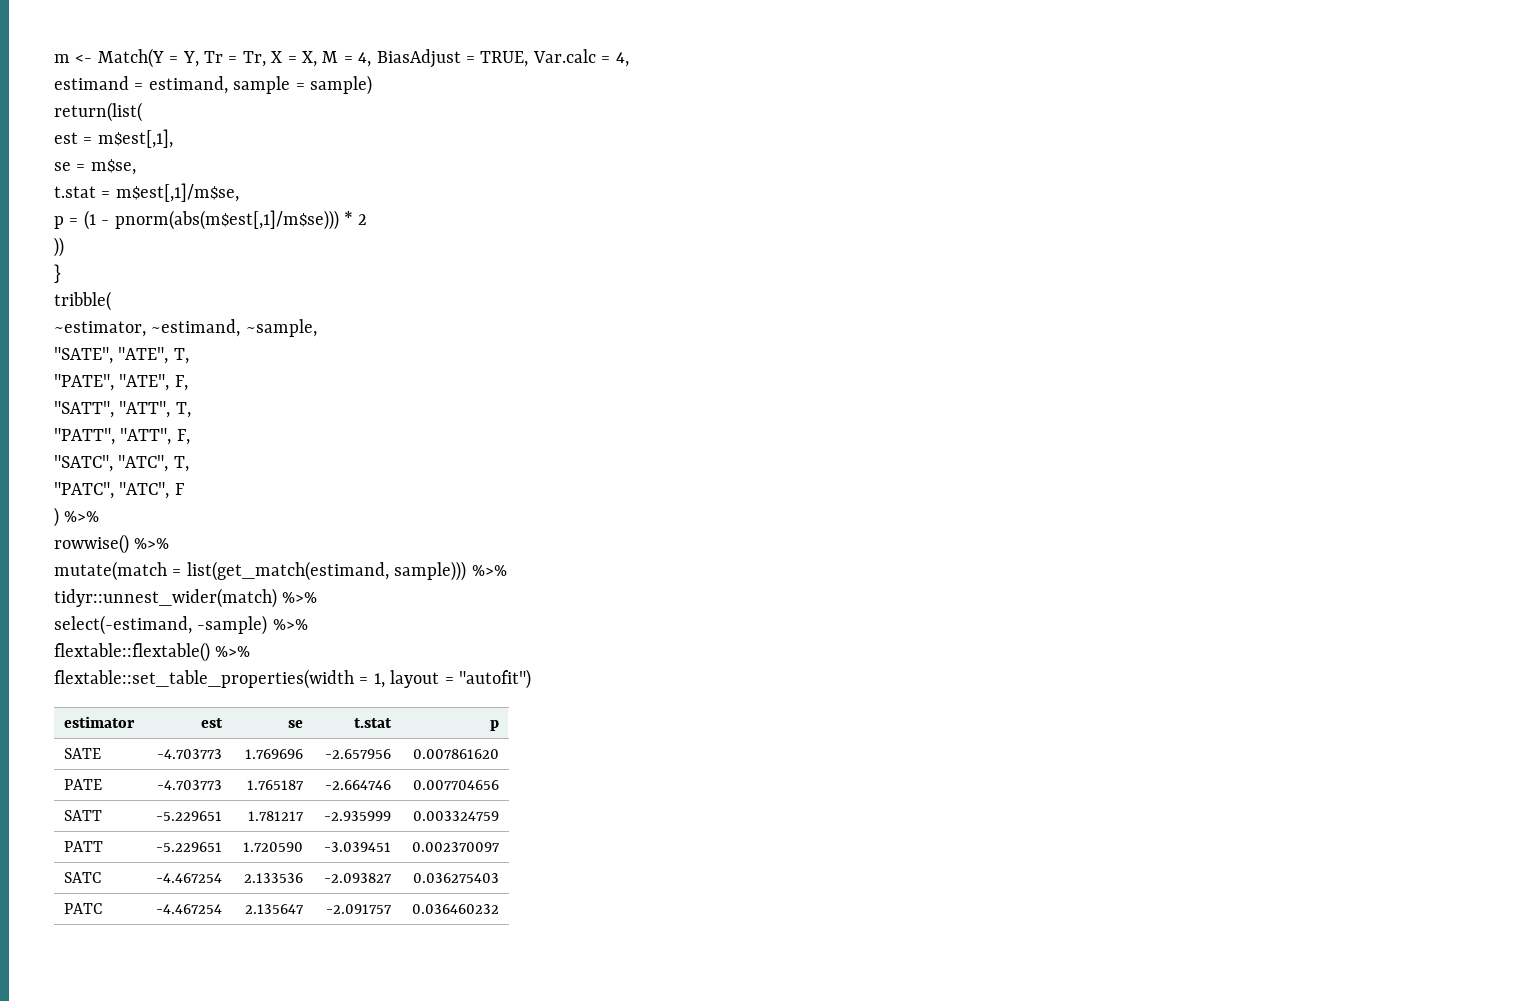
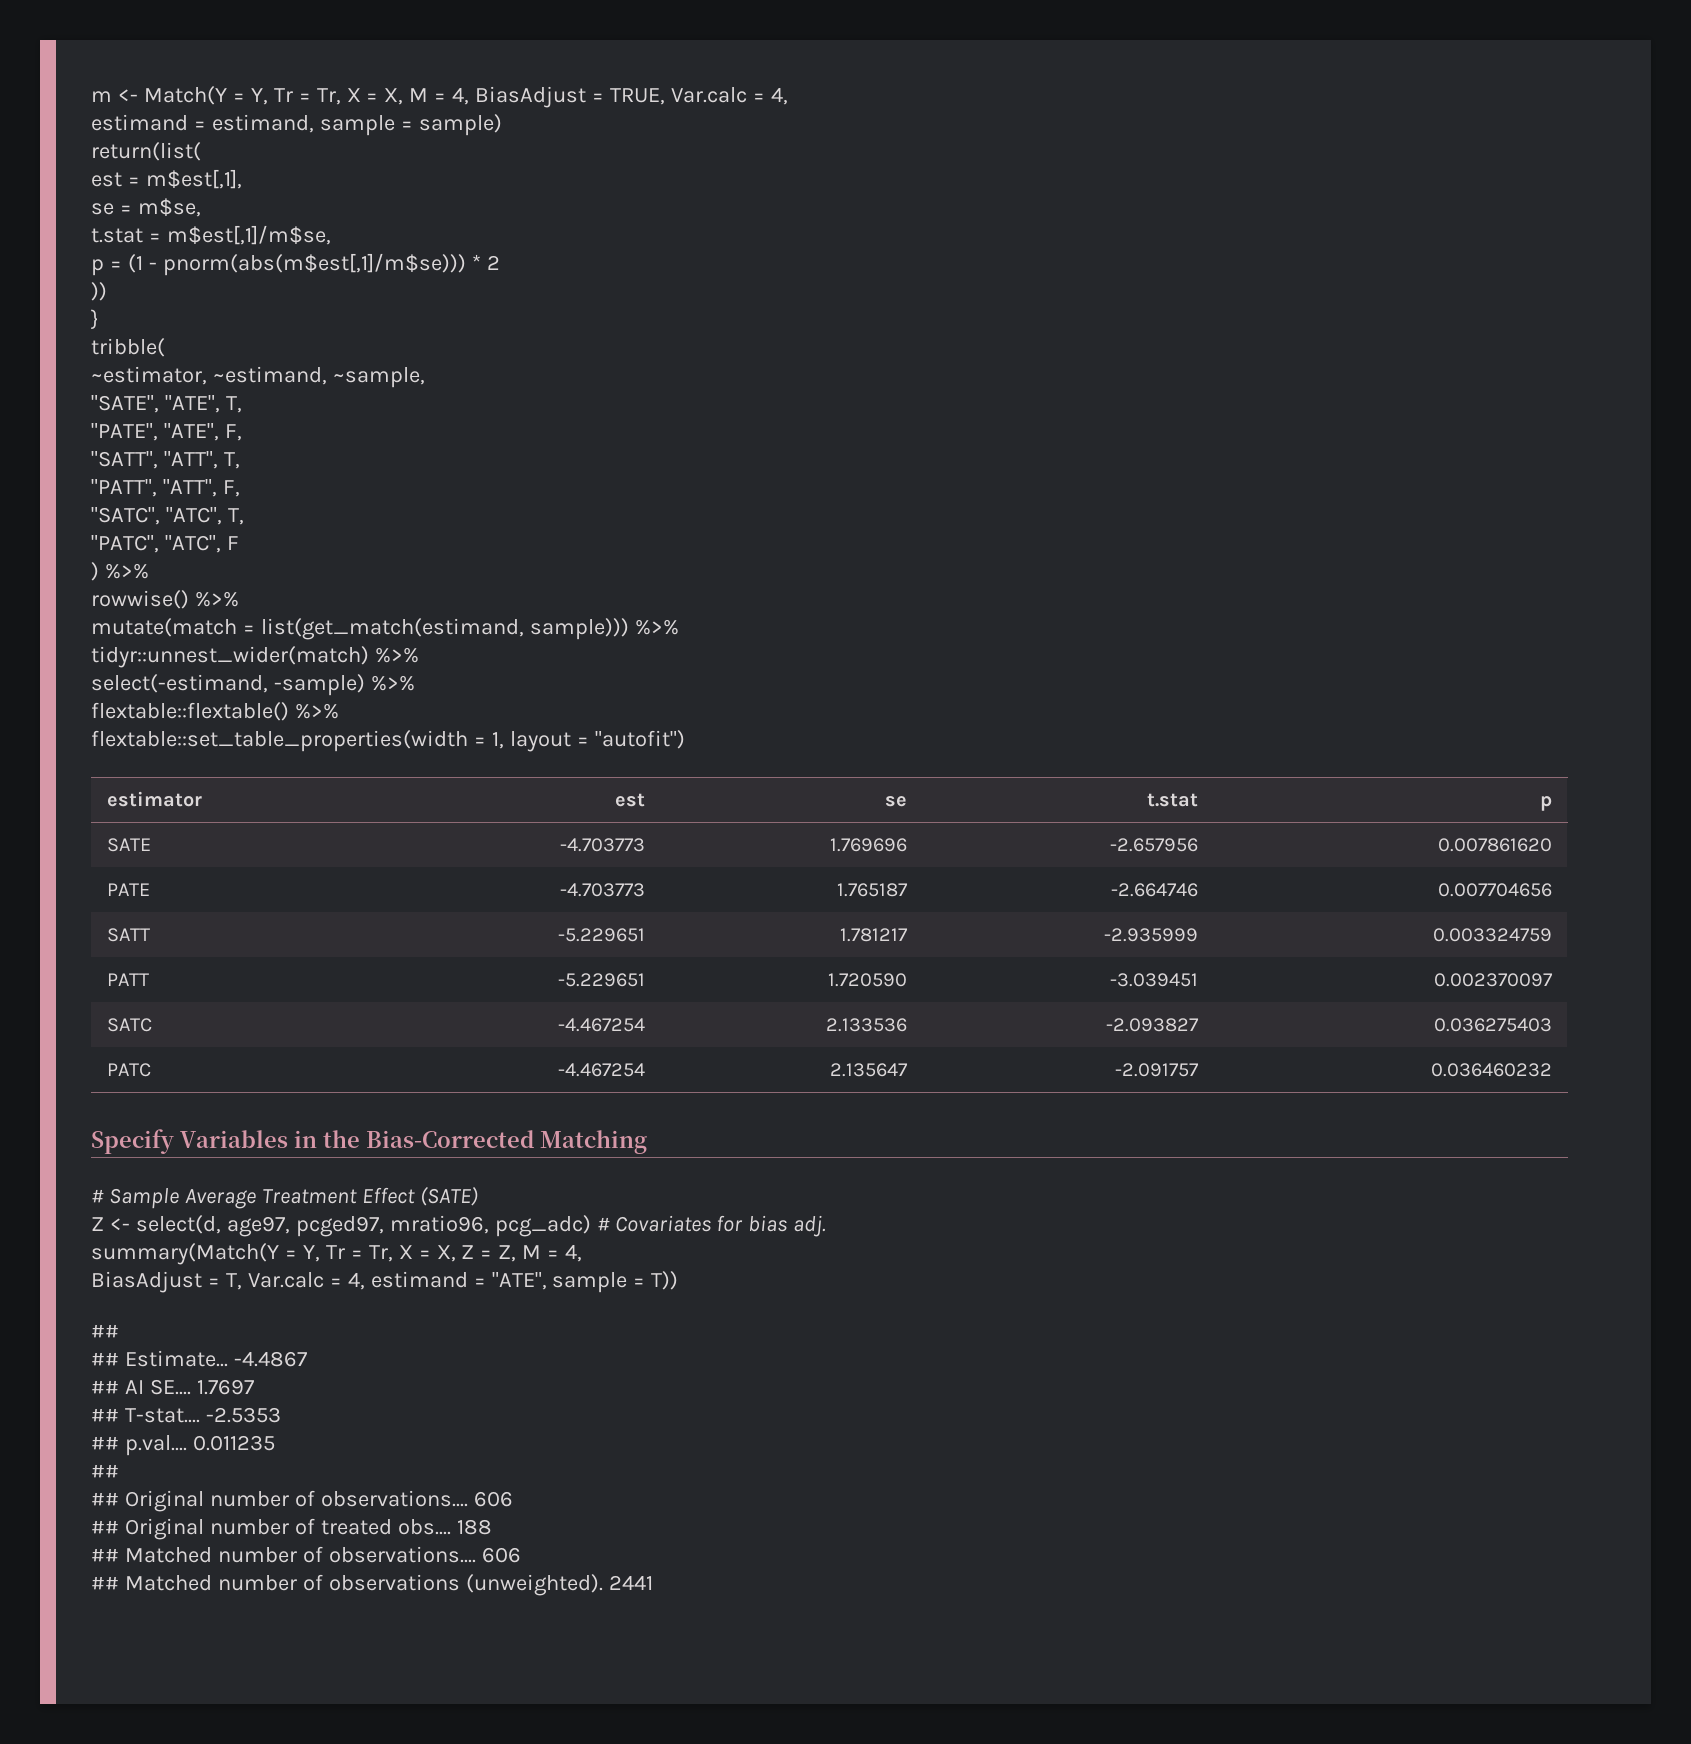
(500, 909) none -> [91,1129,647,1154] [91,1186,478,1209] [91,1215,827,1237] [91,1243,583,1265] [91,1271,679,1293] [91,1324,119,1338] [91,1350,307,1367] [91,1379,254,1395] [91,1407,281,1423] [91,1435,275,1456] [91,1464,119,1478] [91,1490,513,1512] [91,1518,492,1540] [91,1546,521,1563] [91,1574,653,1596] // Specify Variables in the Bias-Corrected Matching // # Sample Average Treatment Effect (SATE) // Z <- select(d, age97, pcged97, mratio96, pcg_adc) # Covariates for bias adj. // summary(Match(Y = Y, Tr = Tr, X = X, Z = Z, M = 4, // BiasAdjust = T, Var.calc = 4, estimand = "ATE", sample = T)) // ## // ## Estimate... -4.4867 // ## AI SE.... 1.7697 // ## T-stat.... -2.5353 // ## p.val.... 0.011235 // ## // ## Original number of observations.... 606 // ## Original number of treated obs.... 188 // ## Matched number of observations.... 606 // ## Matched number of observations (unweighted). 2441

